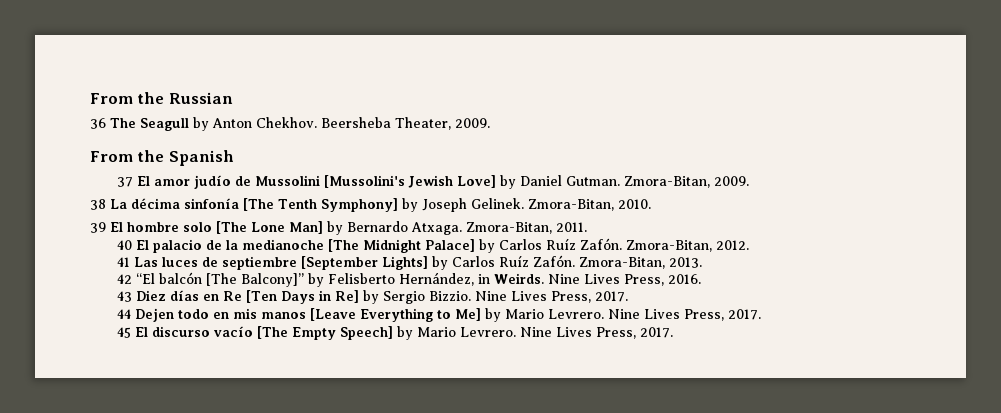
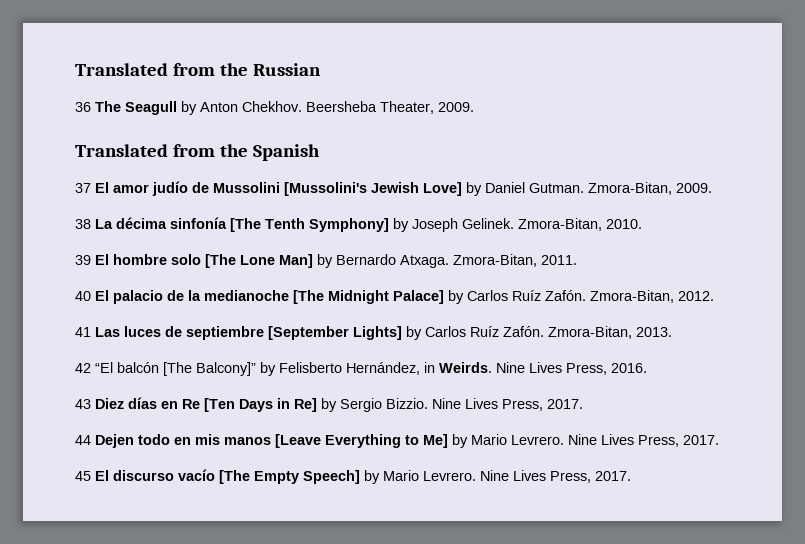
[90,93,133,104] From -> [75,63,215,76] Translated from
[90,151,133,162] From -> [75,144,215,157] Translated from

